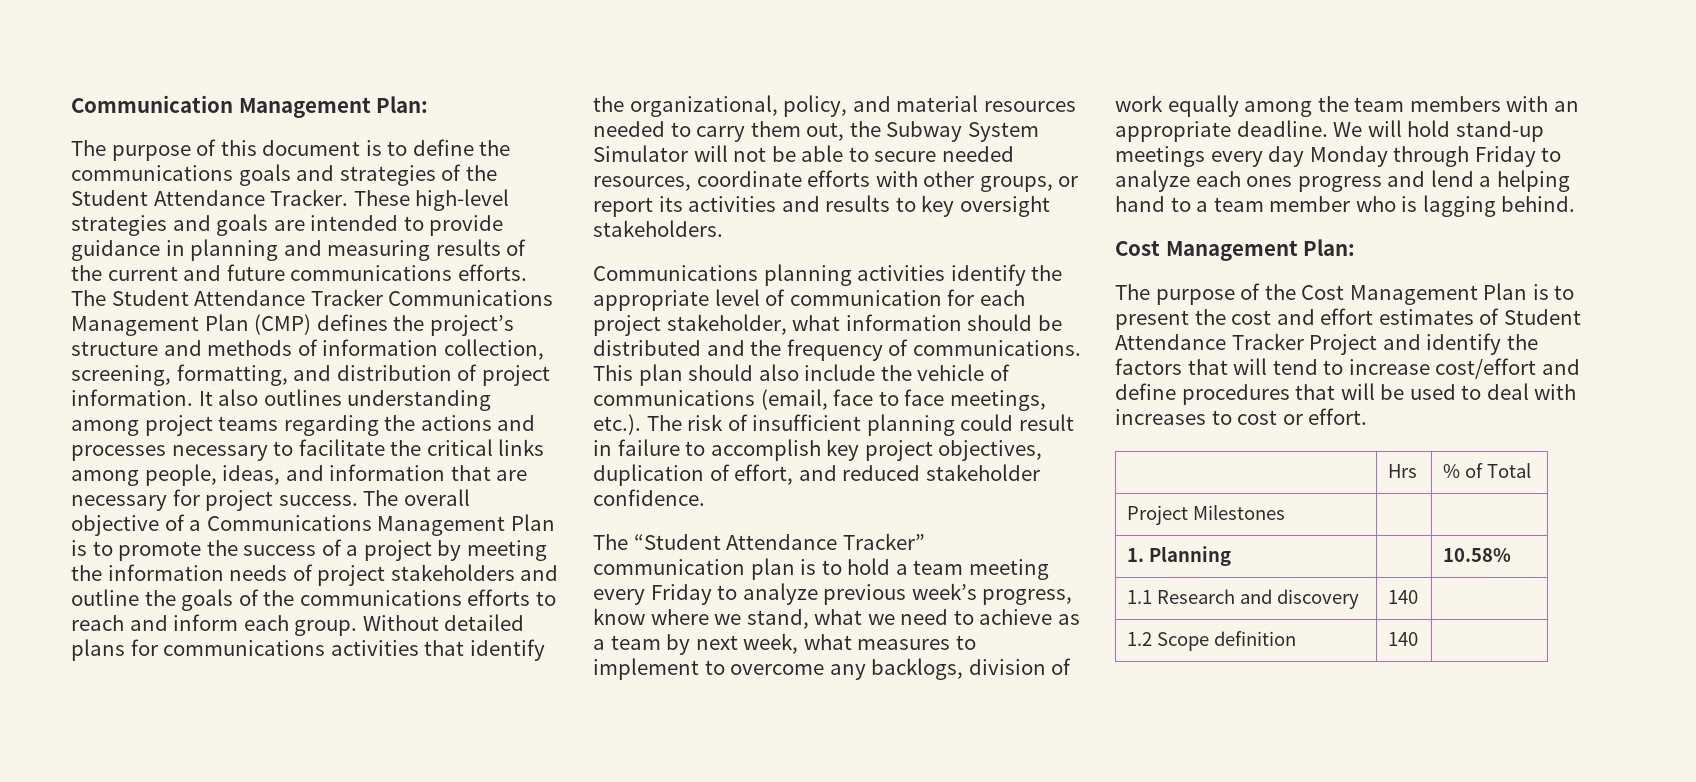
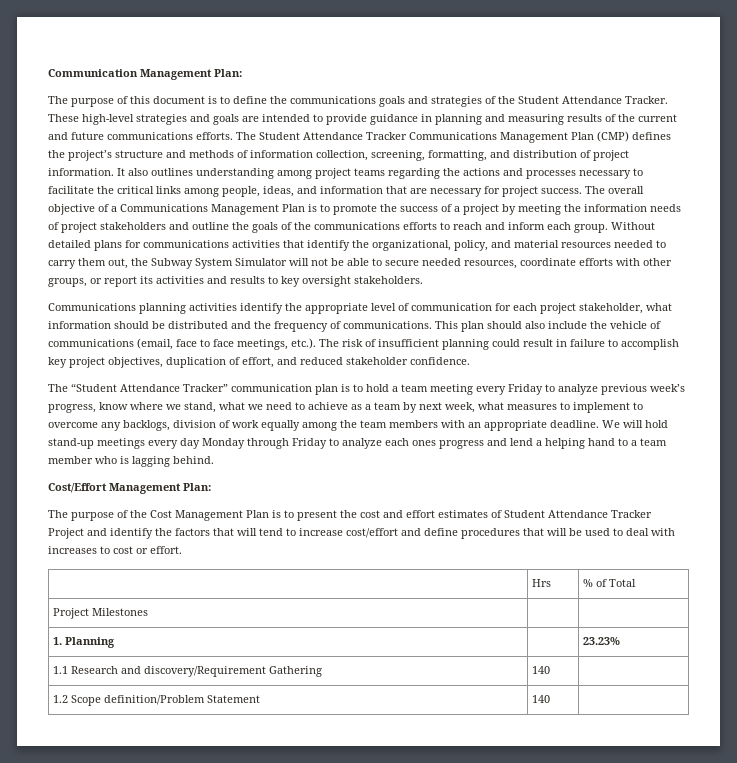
[1115,240,1160,256] Cost -> [48,483,107,493] Cost/Effort
[1443,548,1512,562] 10.58% -> [582,637,620,645] 23.23%
[1277,589,1360,609] discovery -> [143,666,322,677] discovery/Requirement Gathering
[1214,631,1297,646] definition -> [103,695,260,705] definition/Problem Statement

